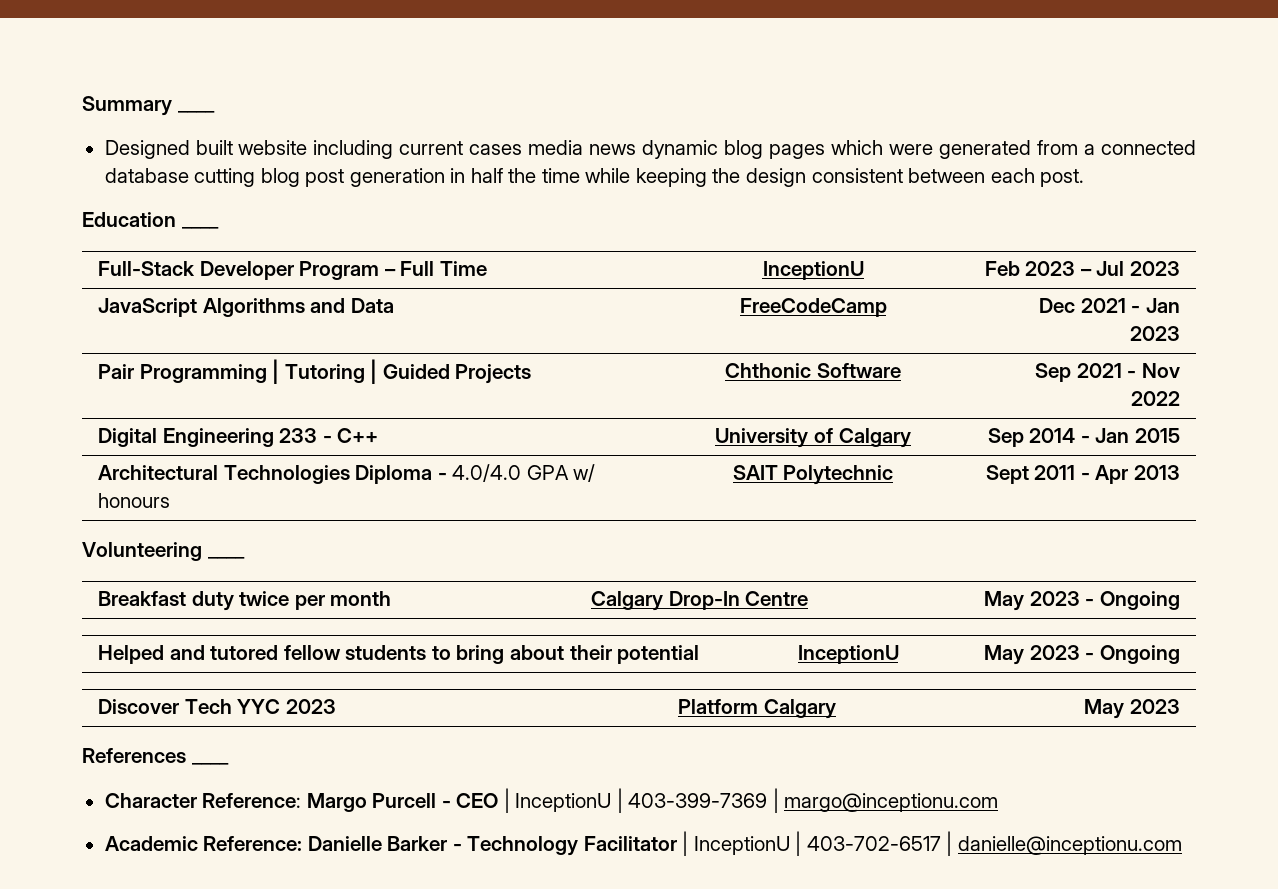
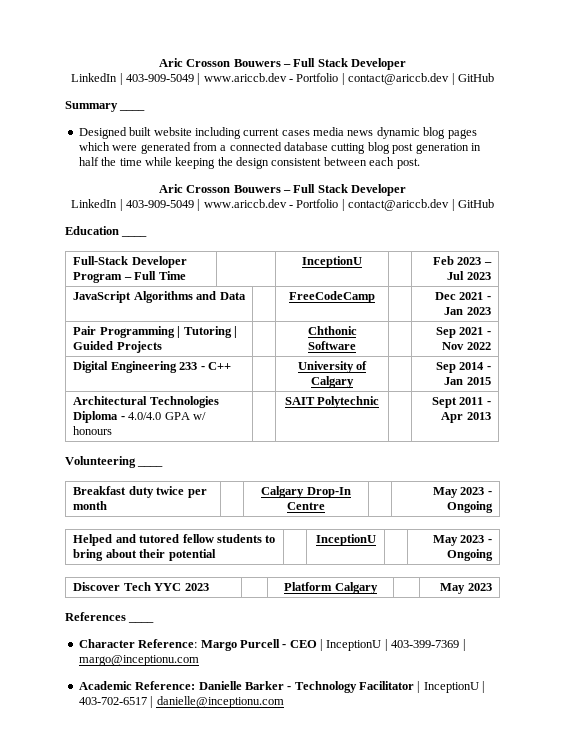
(82, 106) none -> [158,58,407,70] [71,73,494,85] Aric Crosson Bouwers – Full Stack Developer // LinkedIn | 403-909-5049 | www.ariccb.dev - Portfolio | contact@ariccb.dev | GitHub //
(1085, 178) none -> [158,184,407,196] [71,199,494,211] // Aric Crosson Bouwers – Full Stack Developer // LinkedIn | 403-909-5049 | www.ariccb.dev - Portfolio | contact@ariccb.dev | GitHub

